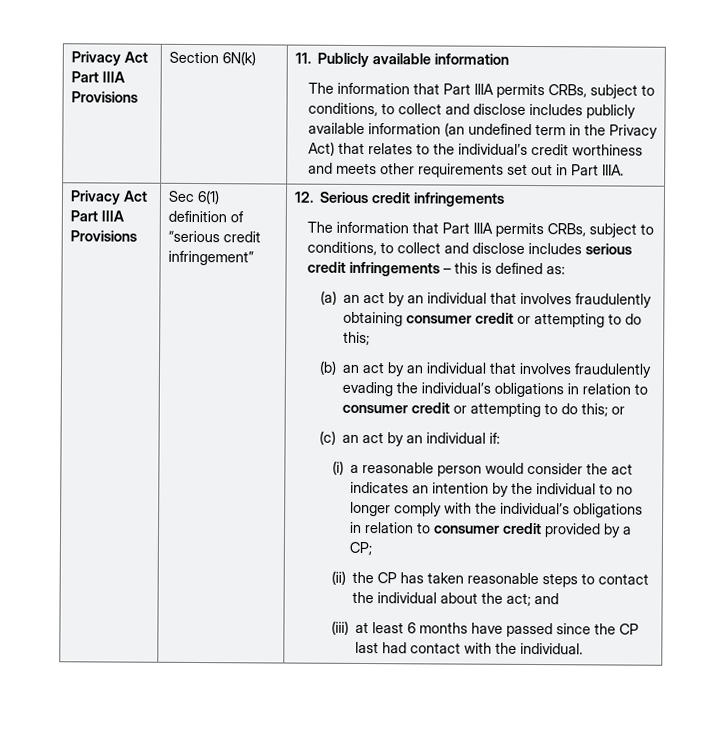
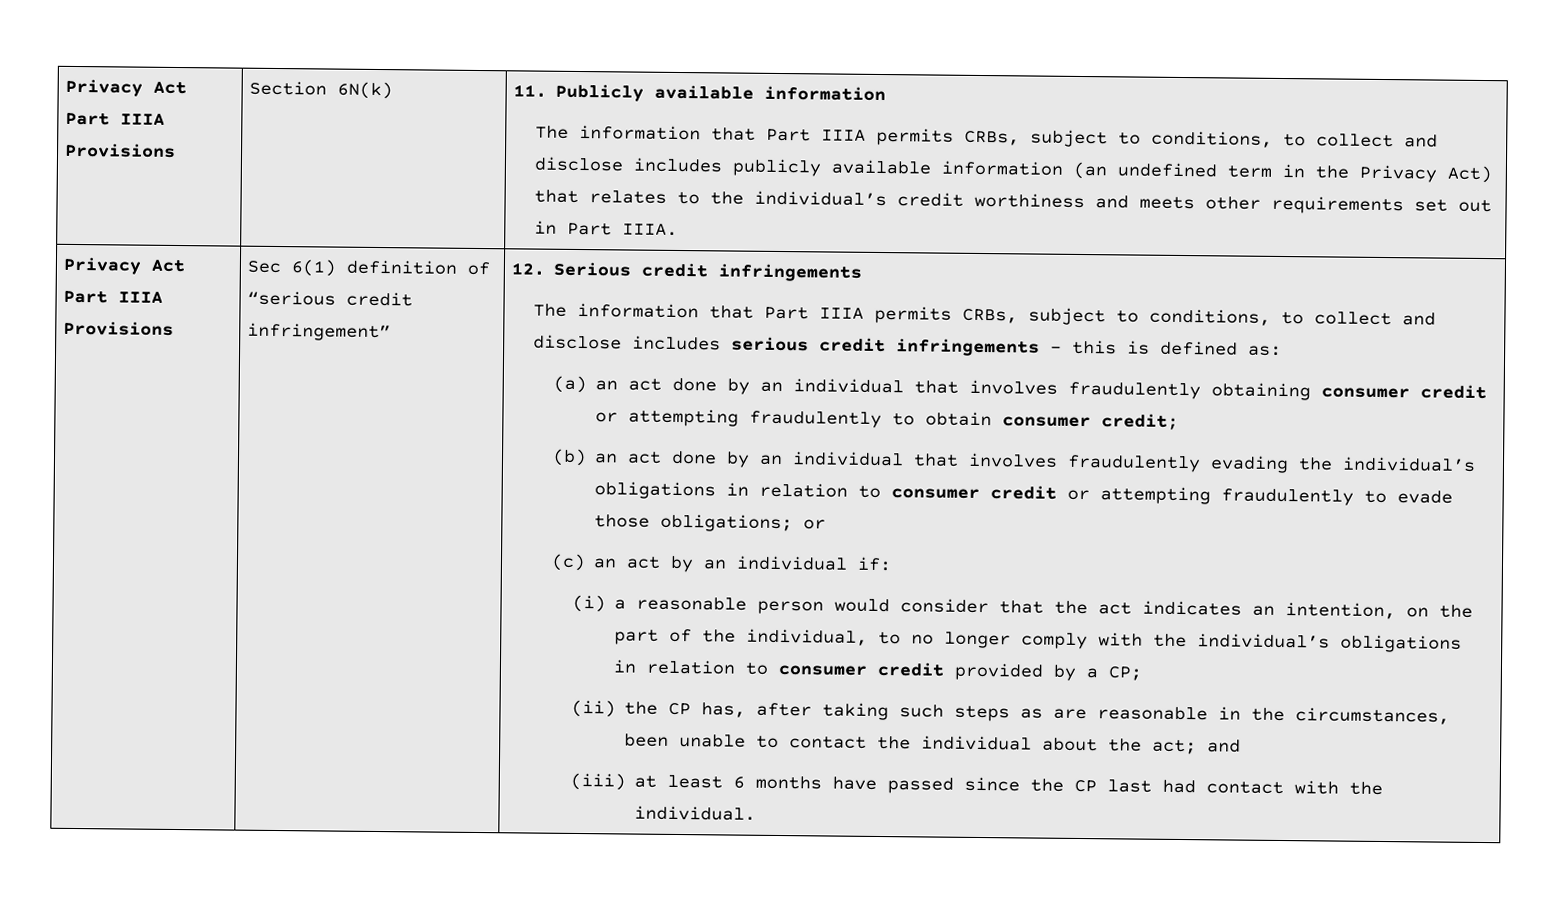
(386, 298) none -> [672,377,718,392] done
[608,313,643,325] [343,331,371,346] to do this; -> [749,410,1180,430] fraudulently to obtain consumer credit;
(386, 368) none -> [671,450,718,465] done
[544,403,609,417] to do this; -> [1221,488,1454,506] [594,513,794,533] fraudulently to evade those obligations;
(584, 468) none -> [999,600,1045,614] that
[432,482,597,497] intention by the individual -> [1285,602,1474,620] [614,628,869,646] intention, on the part of the individual,
[400,572,579,588] has taken reasonable steps -> [701,702,1451,725] [624,733,747,748] has, after taking such steps as are reasonable in the circumstances, been unable

